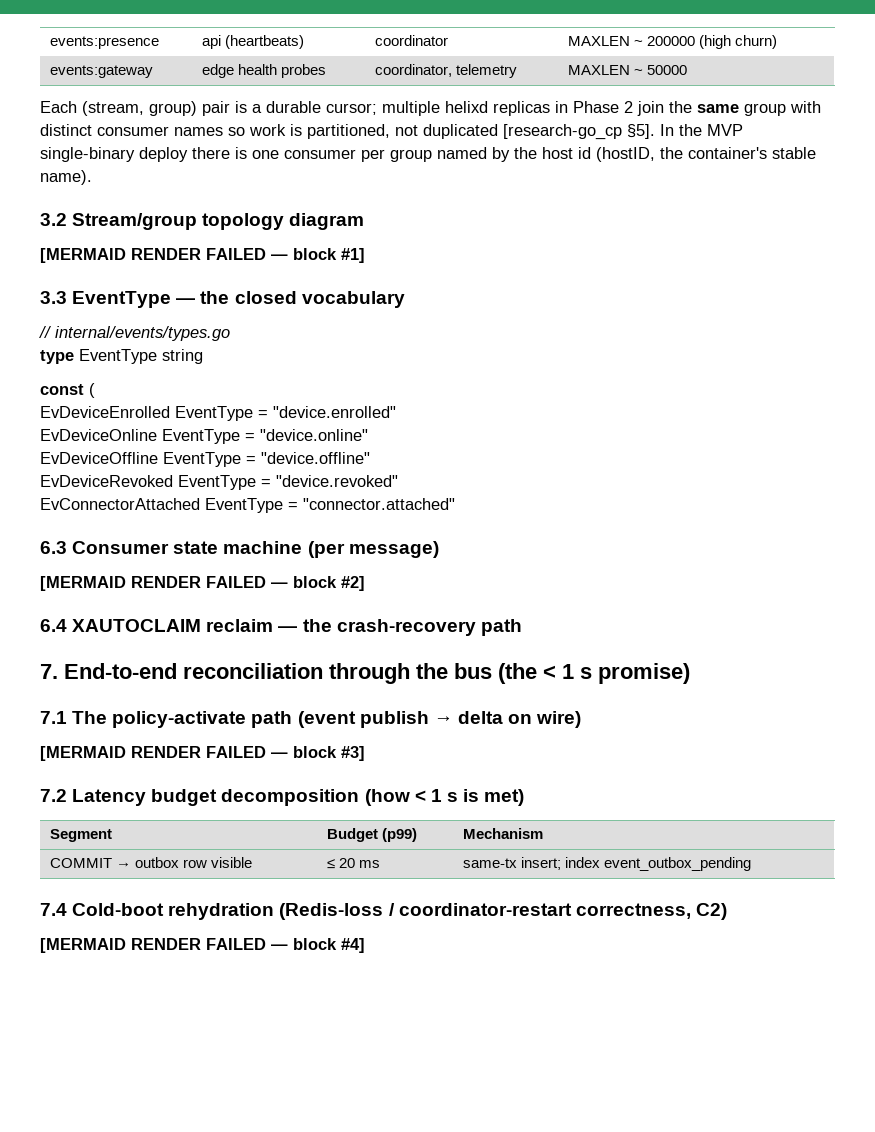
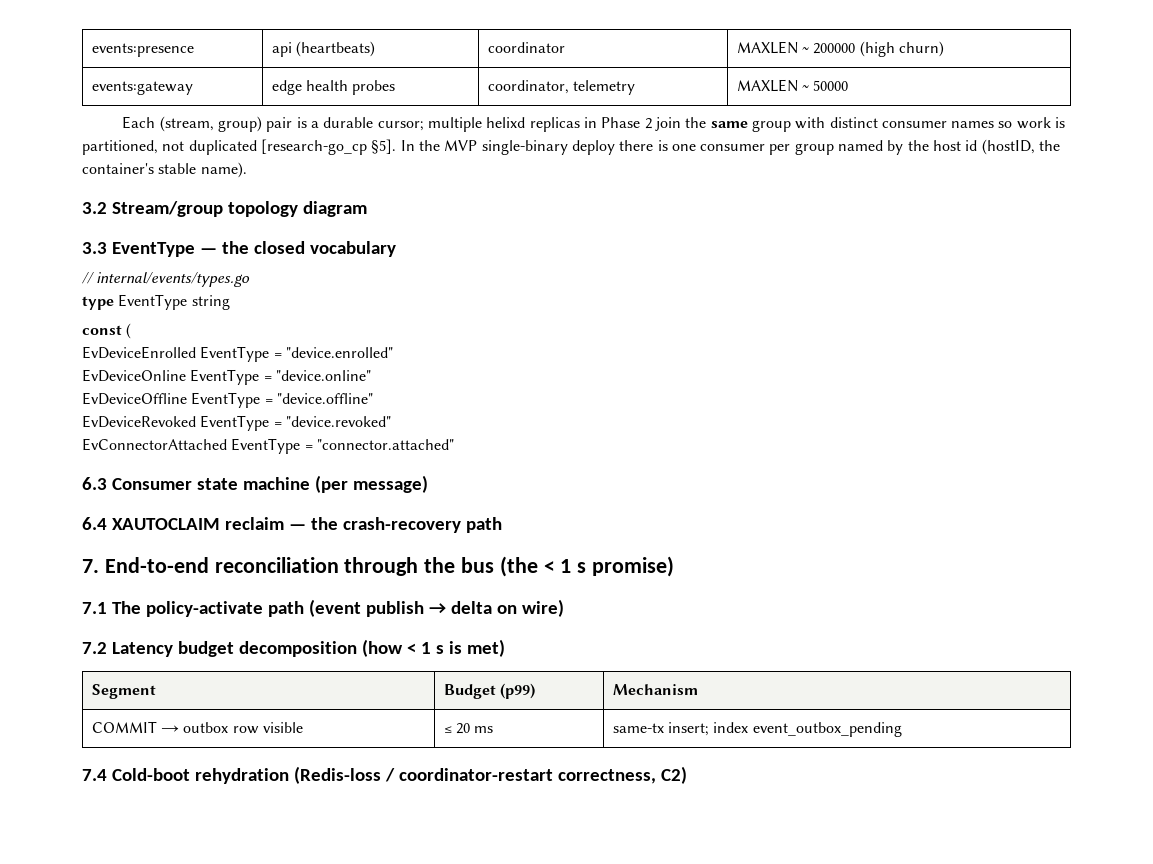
[40,248,365,263] // [MERMAID RENDER FAILED — block #1] -> (367, 209) none
[40,576,365,591] // [MERMAID RENDER FAILED — block #2] -> (428, 484) none
[40,746,365,761] // [MERMAID RENDER FAILED — block #3] -> (564, 608) none
[40,938,365,953] // [MERMAID RENDER FAILED — block #4] -> (687, 775) none

